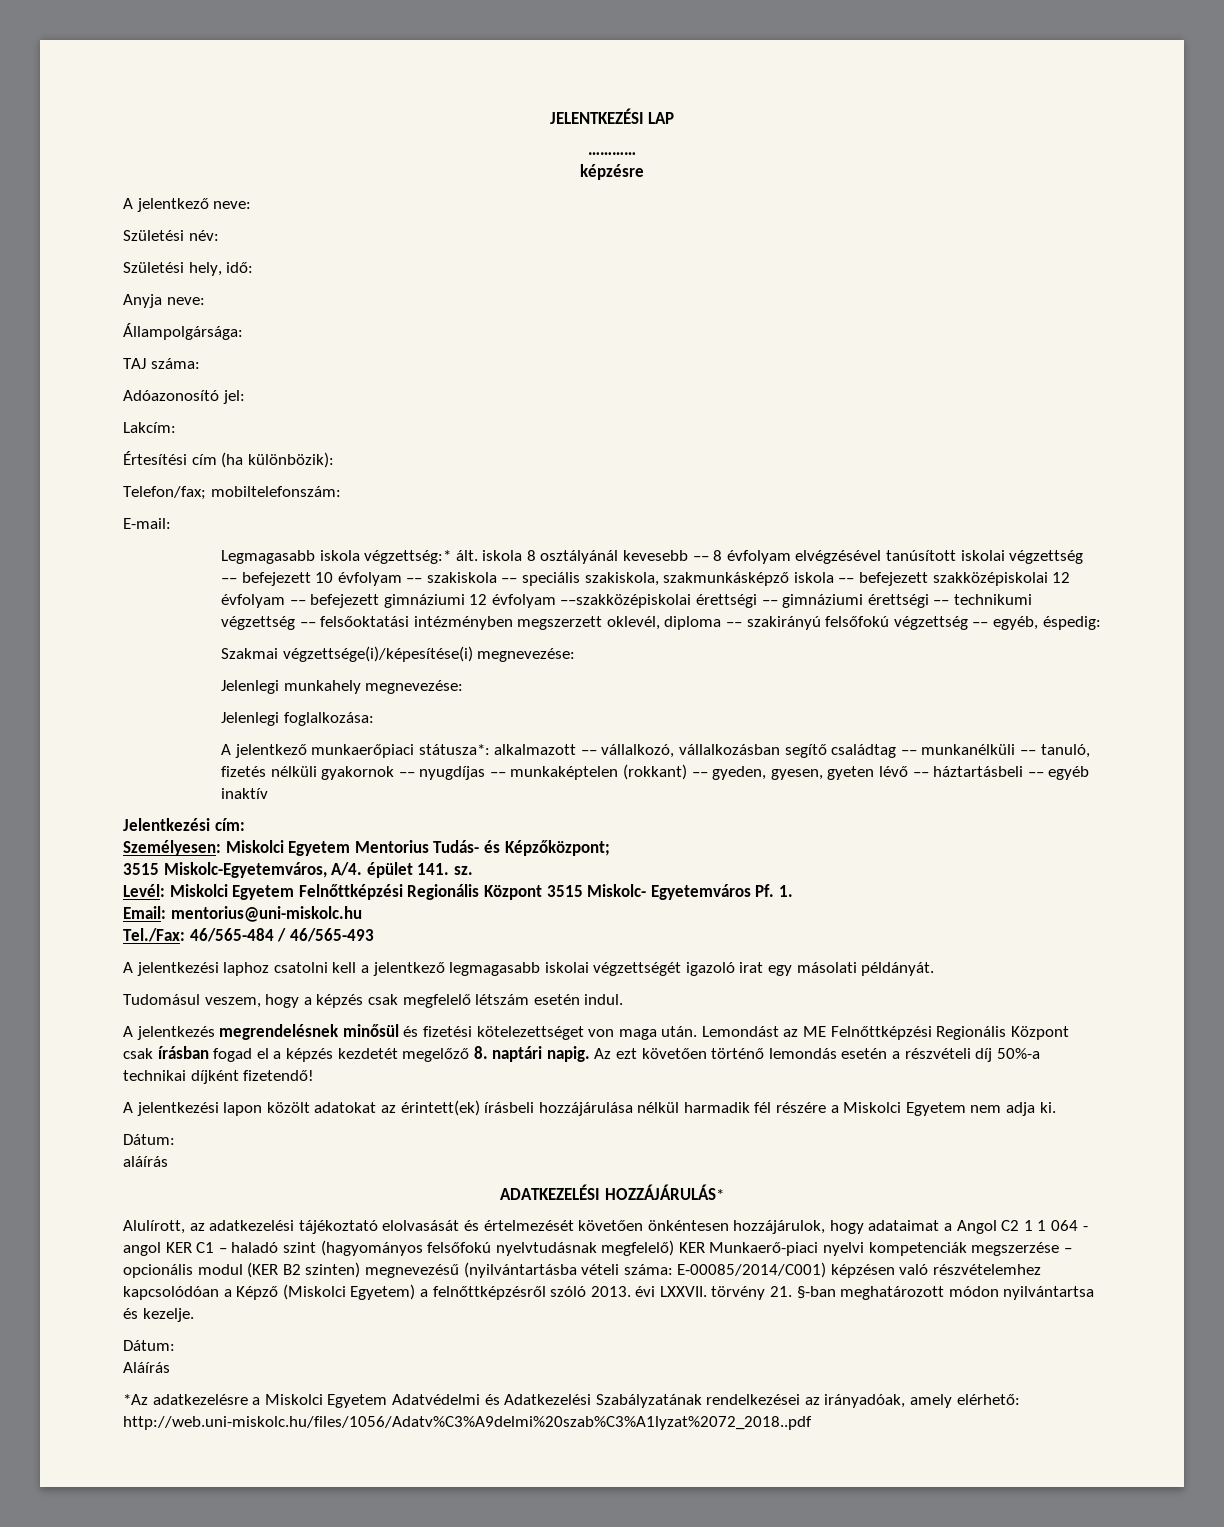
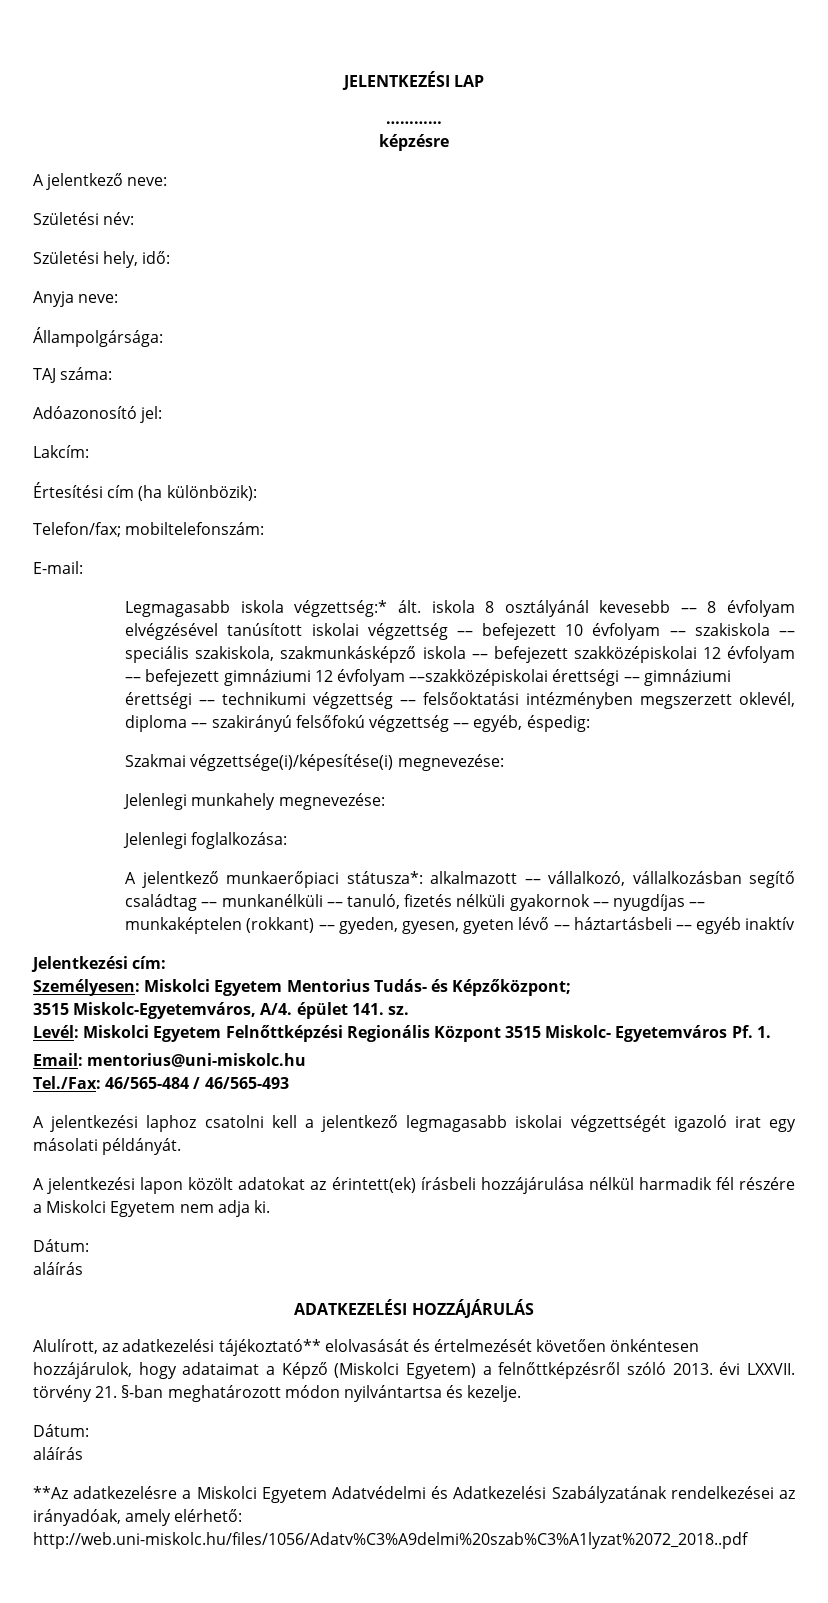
[123,994,624,1008] [123,1024,1069,1040] [123,1046,1040,1062] [123,1070,315,1084] // Tudomásul veszem, hogy a képzés csak megfelelő létszám esetén indul. // A jelentkezés megrendelésnek minősül és fizetési kötelezettséget von maga után. Lemondást az ME Felnőttképzési Regionális Központ csak írásban fogad el a képzés kezdetét megelőző 8. naptári napig. Az ezt követően történő lemondás esetén a részvételi díj 50%-a technikai díjként fizetendő! -> (182, 1146) none
[604,1184,724,1200] HOZZÁJÁRULÁS* -> [411,1299,534,1318] HOZZÁJÁRULÁS
[298,1220,378,1234] tájékoztató -> [218,1339,321,1356] tájékoztató**
[956,1220,1088,1234] [123,1240,1072,1256] [123,1262,1042,1278] [123,1286,232,1300] Angol C2 1 1 064 - angol KER C1 – haladó szint (hagyományos felsőfokú nyelvtudásnak megfelelő) KER Munkaerő-piaci nyelvi kompetenciák megszerzése – opcionális modul (KER B2 szinten) megnevezésű (nyilvántartásba vételi száma: E-00085/2014/C001) képzésen való részvételemhez kapcsolódóan a -> (275, 1370) none
[123,1362,170,1373] [123,1394,148,1405] Aláírás // *Az -> [33,1447,83,1460] [33,1486,68,1499] aláírás // **Az

